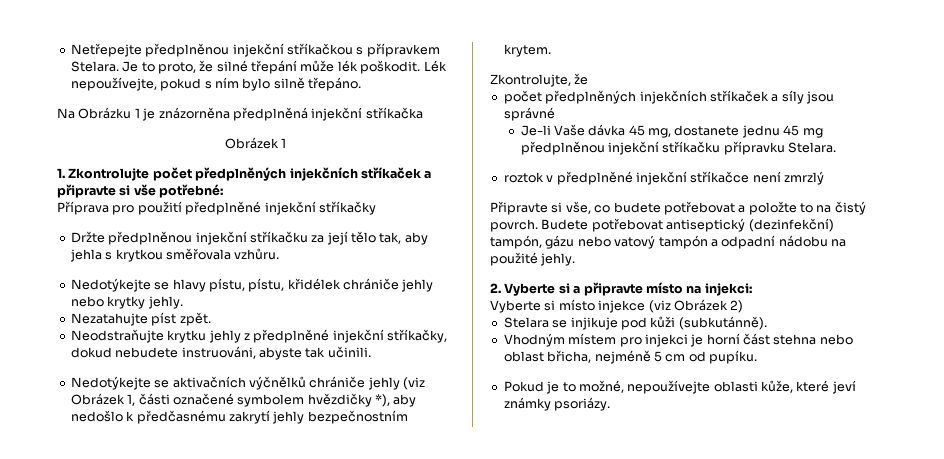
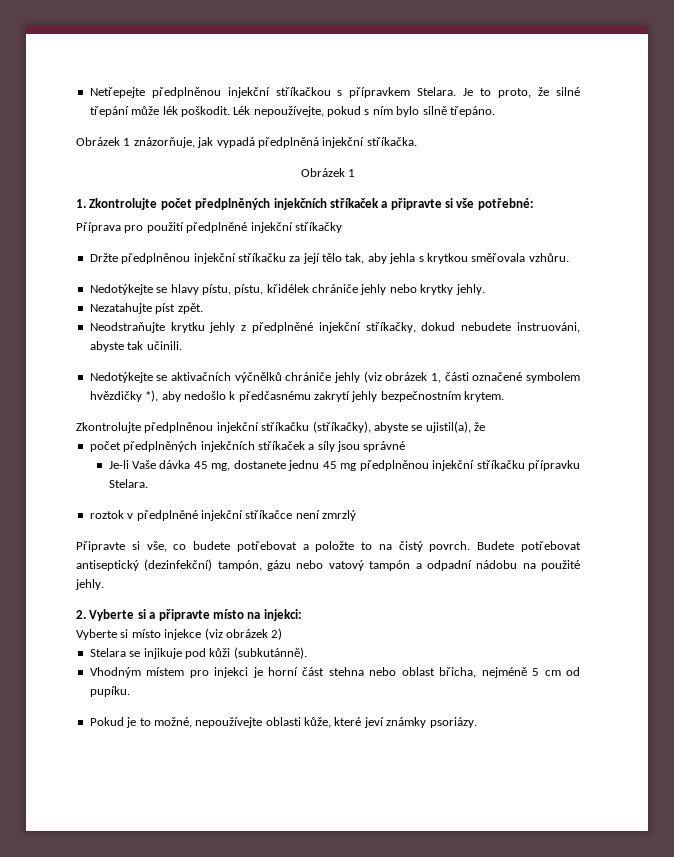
[57,107,230,121] Na Obrázku 1 je znázorněna -> [76,137,255,148] Obrázek 1 znázorňuje, jak vypadá
[365,107,423,119] stříkačka -> [366,137,417,146] stříkačka.
[70,393,125,405] Obrázek -> [385,372,428,381] obrázek
[490,74,571,87] Zkontrolujte, -> [76,421,471,433] Zkontrolujte předplněnou injekční stříkačku (stříkačky), abyste se ujistil(a),
[673,299,728,311] Obrázek -> [225,629,268,638] obrázek

